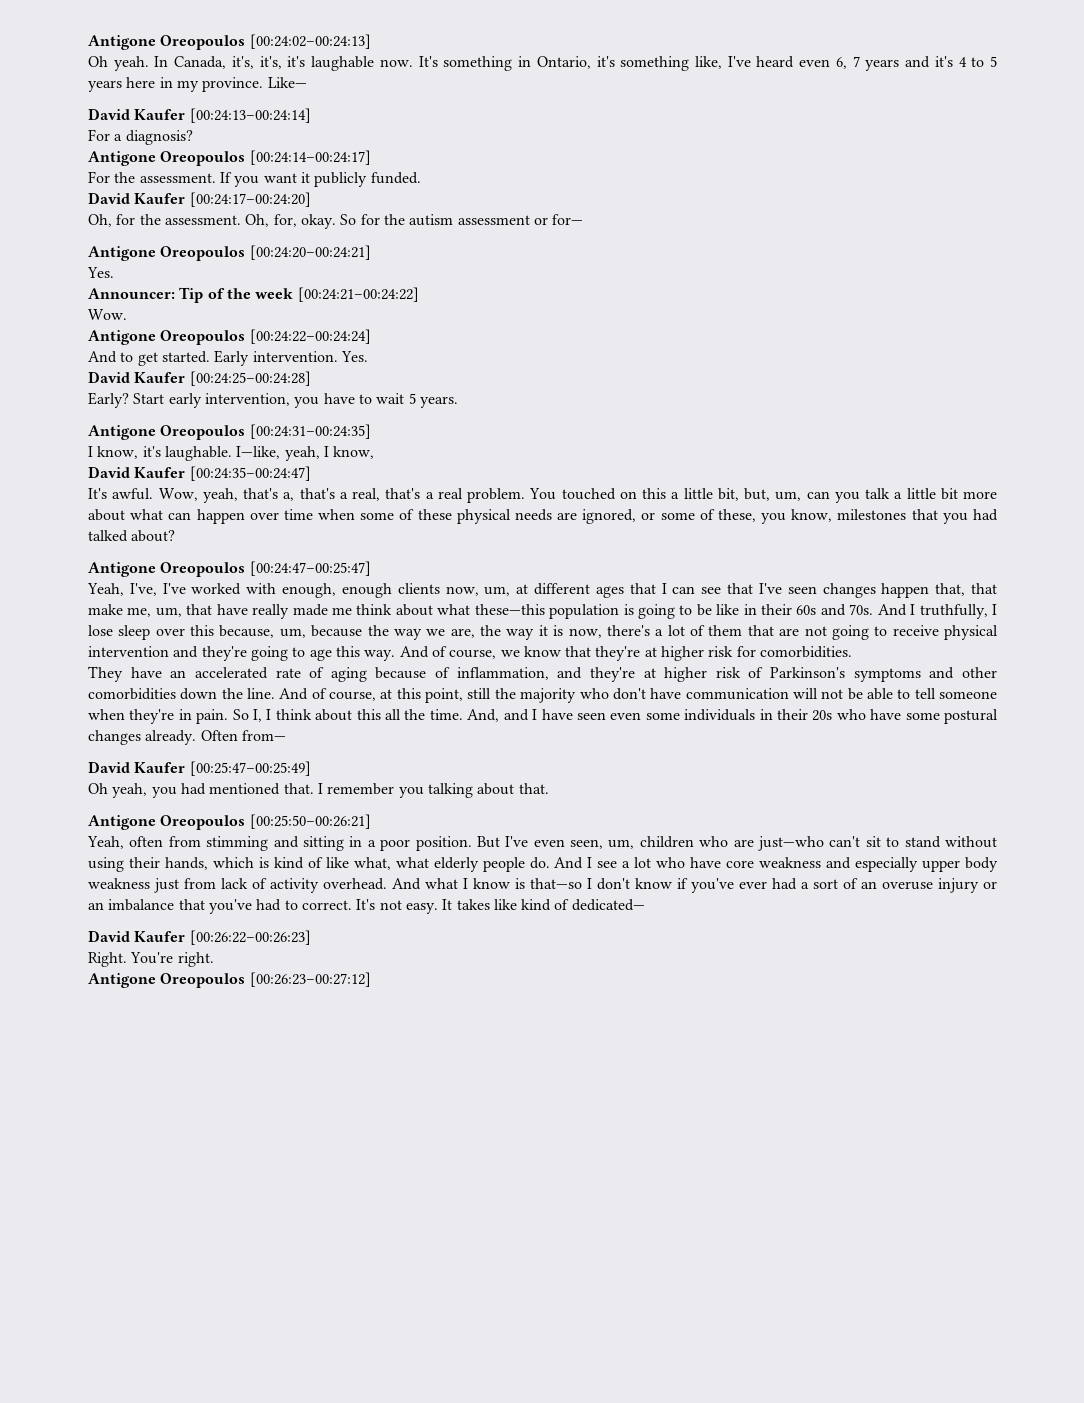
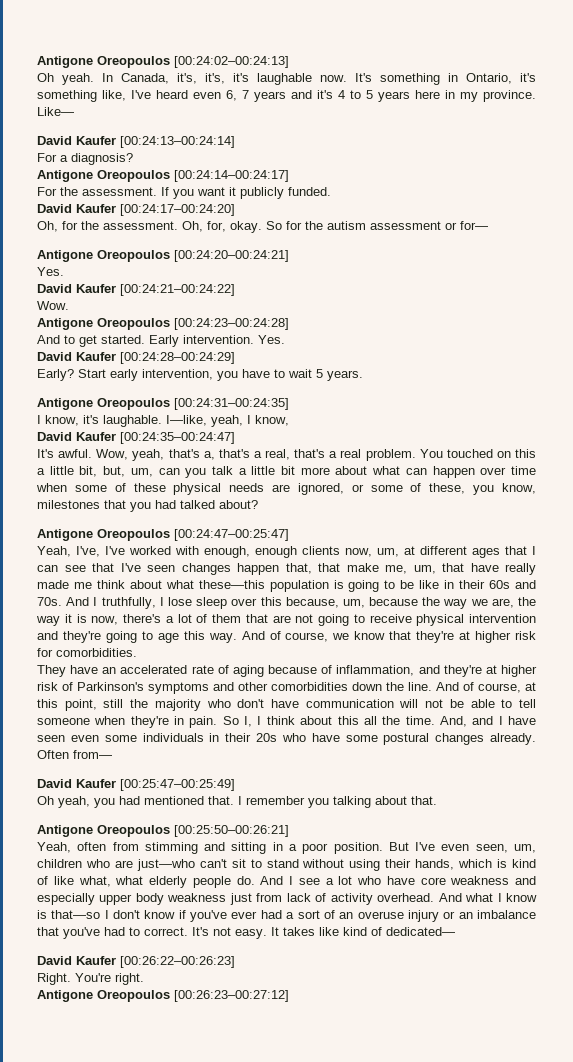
[88,287,294,303] Announcer: Tip of the week -> [37,284,116,293] David Kaufer
[249,329,371,344] [00:24:22–00:24:24] -> [174,318,289,330] [00:24:23–00:24:28]
[189,371,311,386] [00:24:25–00:24:28] -> [120,352,235,364] [00:24:28–00:24:29]

